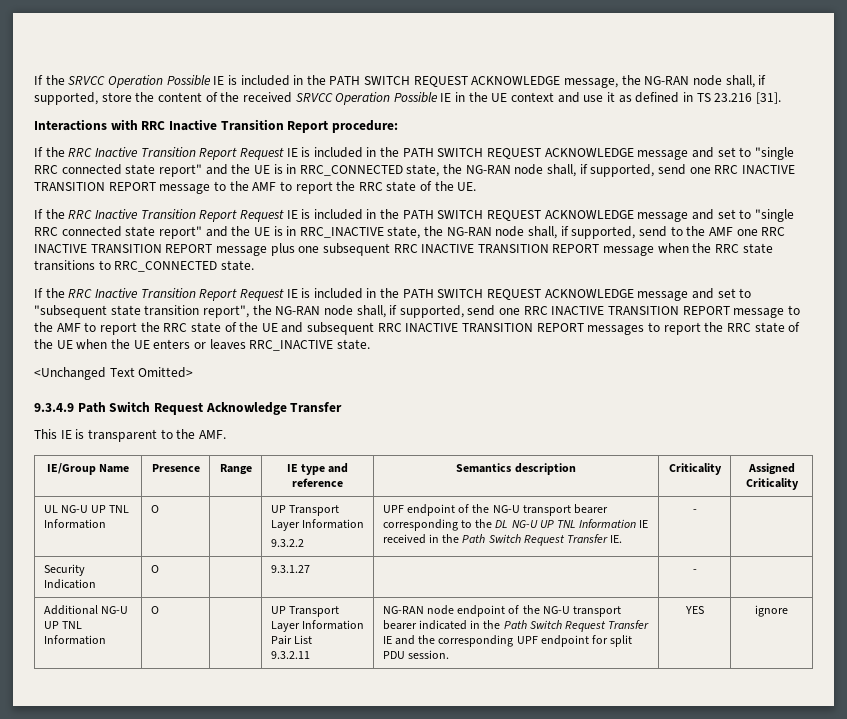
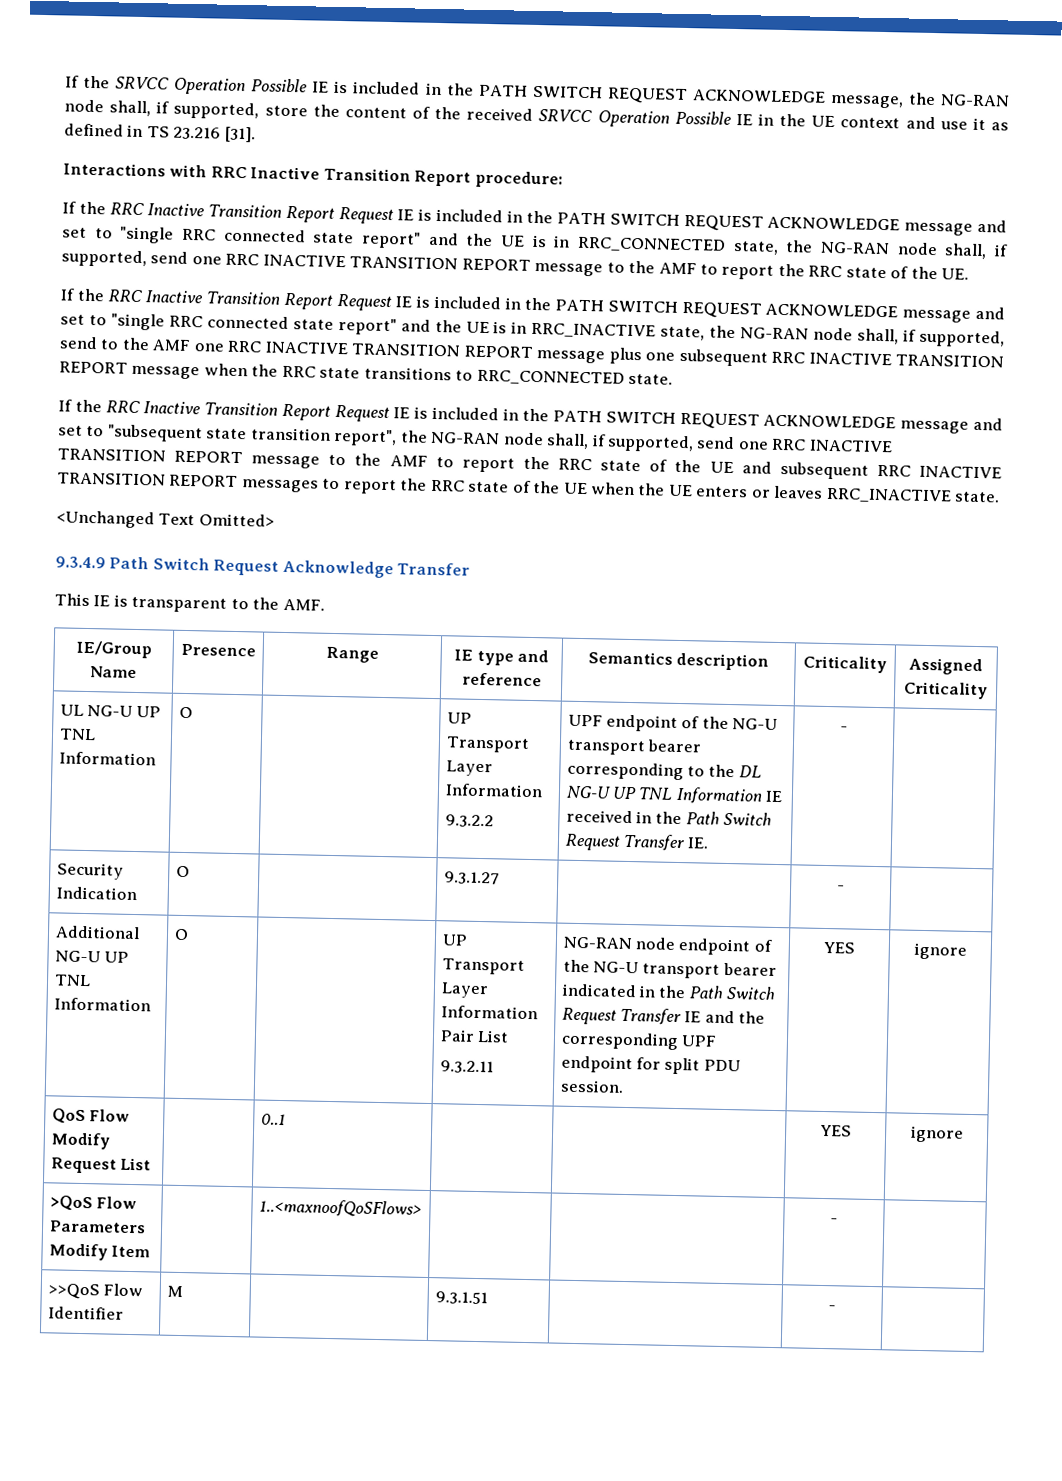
(788, 611) none -> [51,1108,131,1125] [50,1132,110,1150] [50,1157,152,1174] [260,1113,286,1126] [820,1124,852,1137] [909,1125,964,1143] [49,1195,138,1212] [48,1220,146,1234] [48,1243,151,1261] [258,1198,422,1218] [830,1218,838,1224] [47,1283,144,1300] [47,1306,124,1320] [166,1285,183,1298] [434,1291,488,1305] [828,1305,836,1311] // QoS Flow Modify Request List | | 0..1 | | | YES | ignore // >QoS Flow Parameters Modify Item | | 1..<maxnoofQoSFlows> | | | - | // >>QoS Flow Identifier | M | | 9.3.1.51 | | - |

